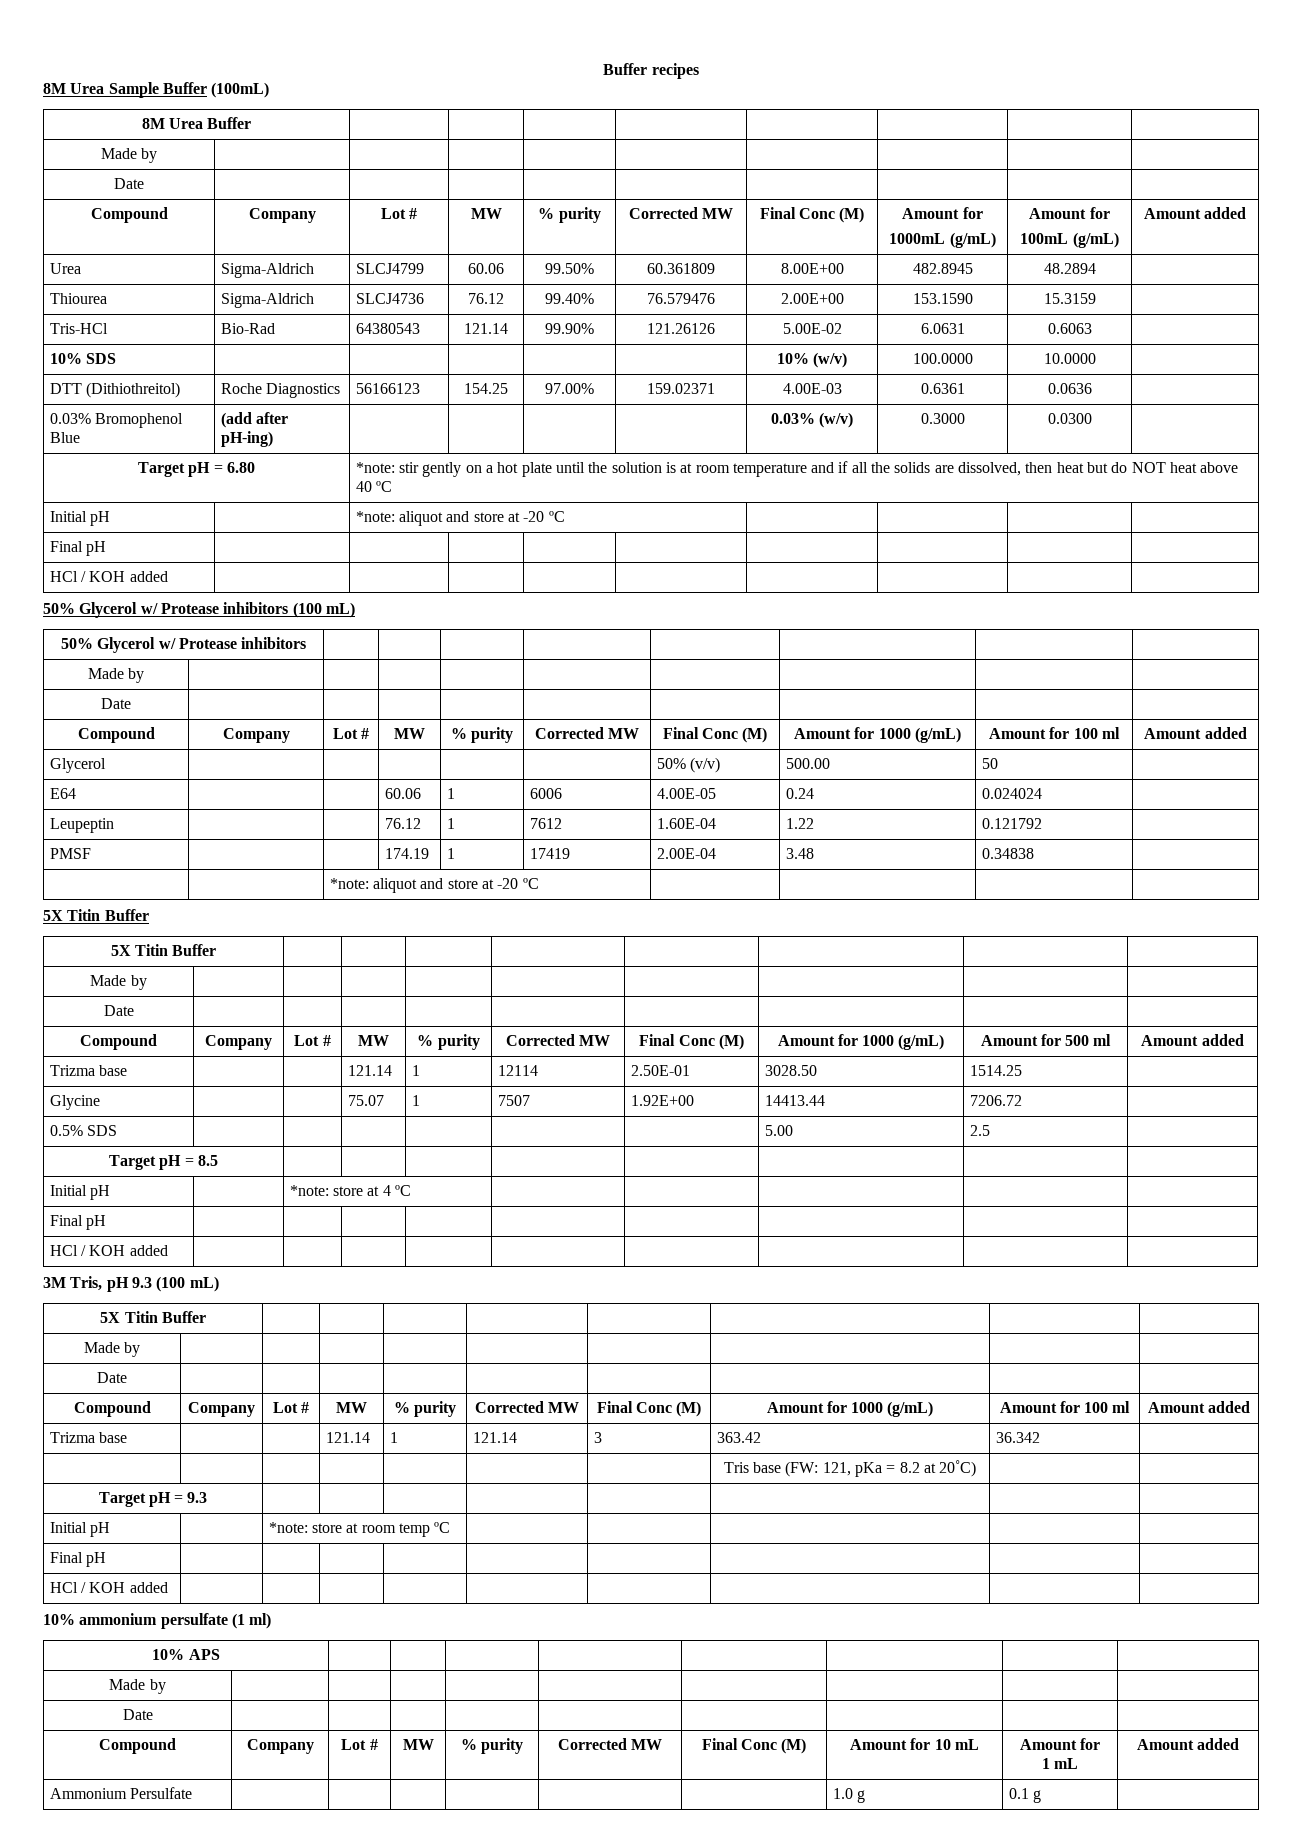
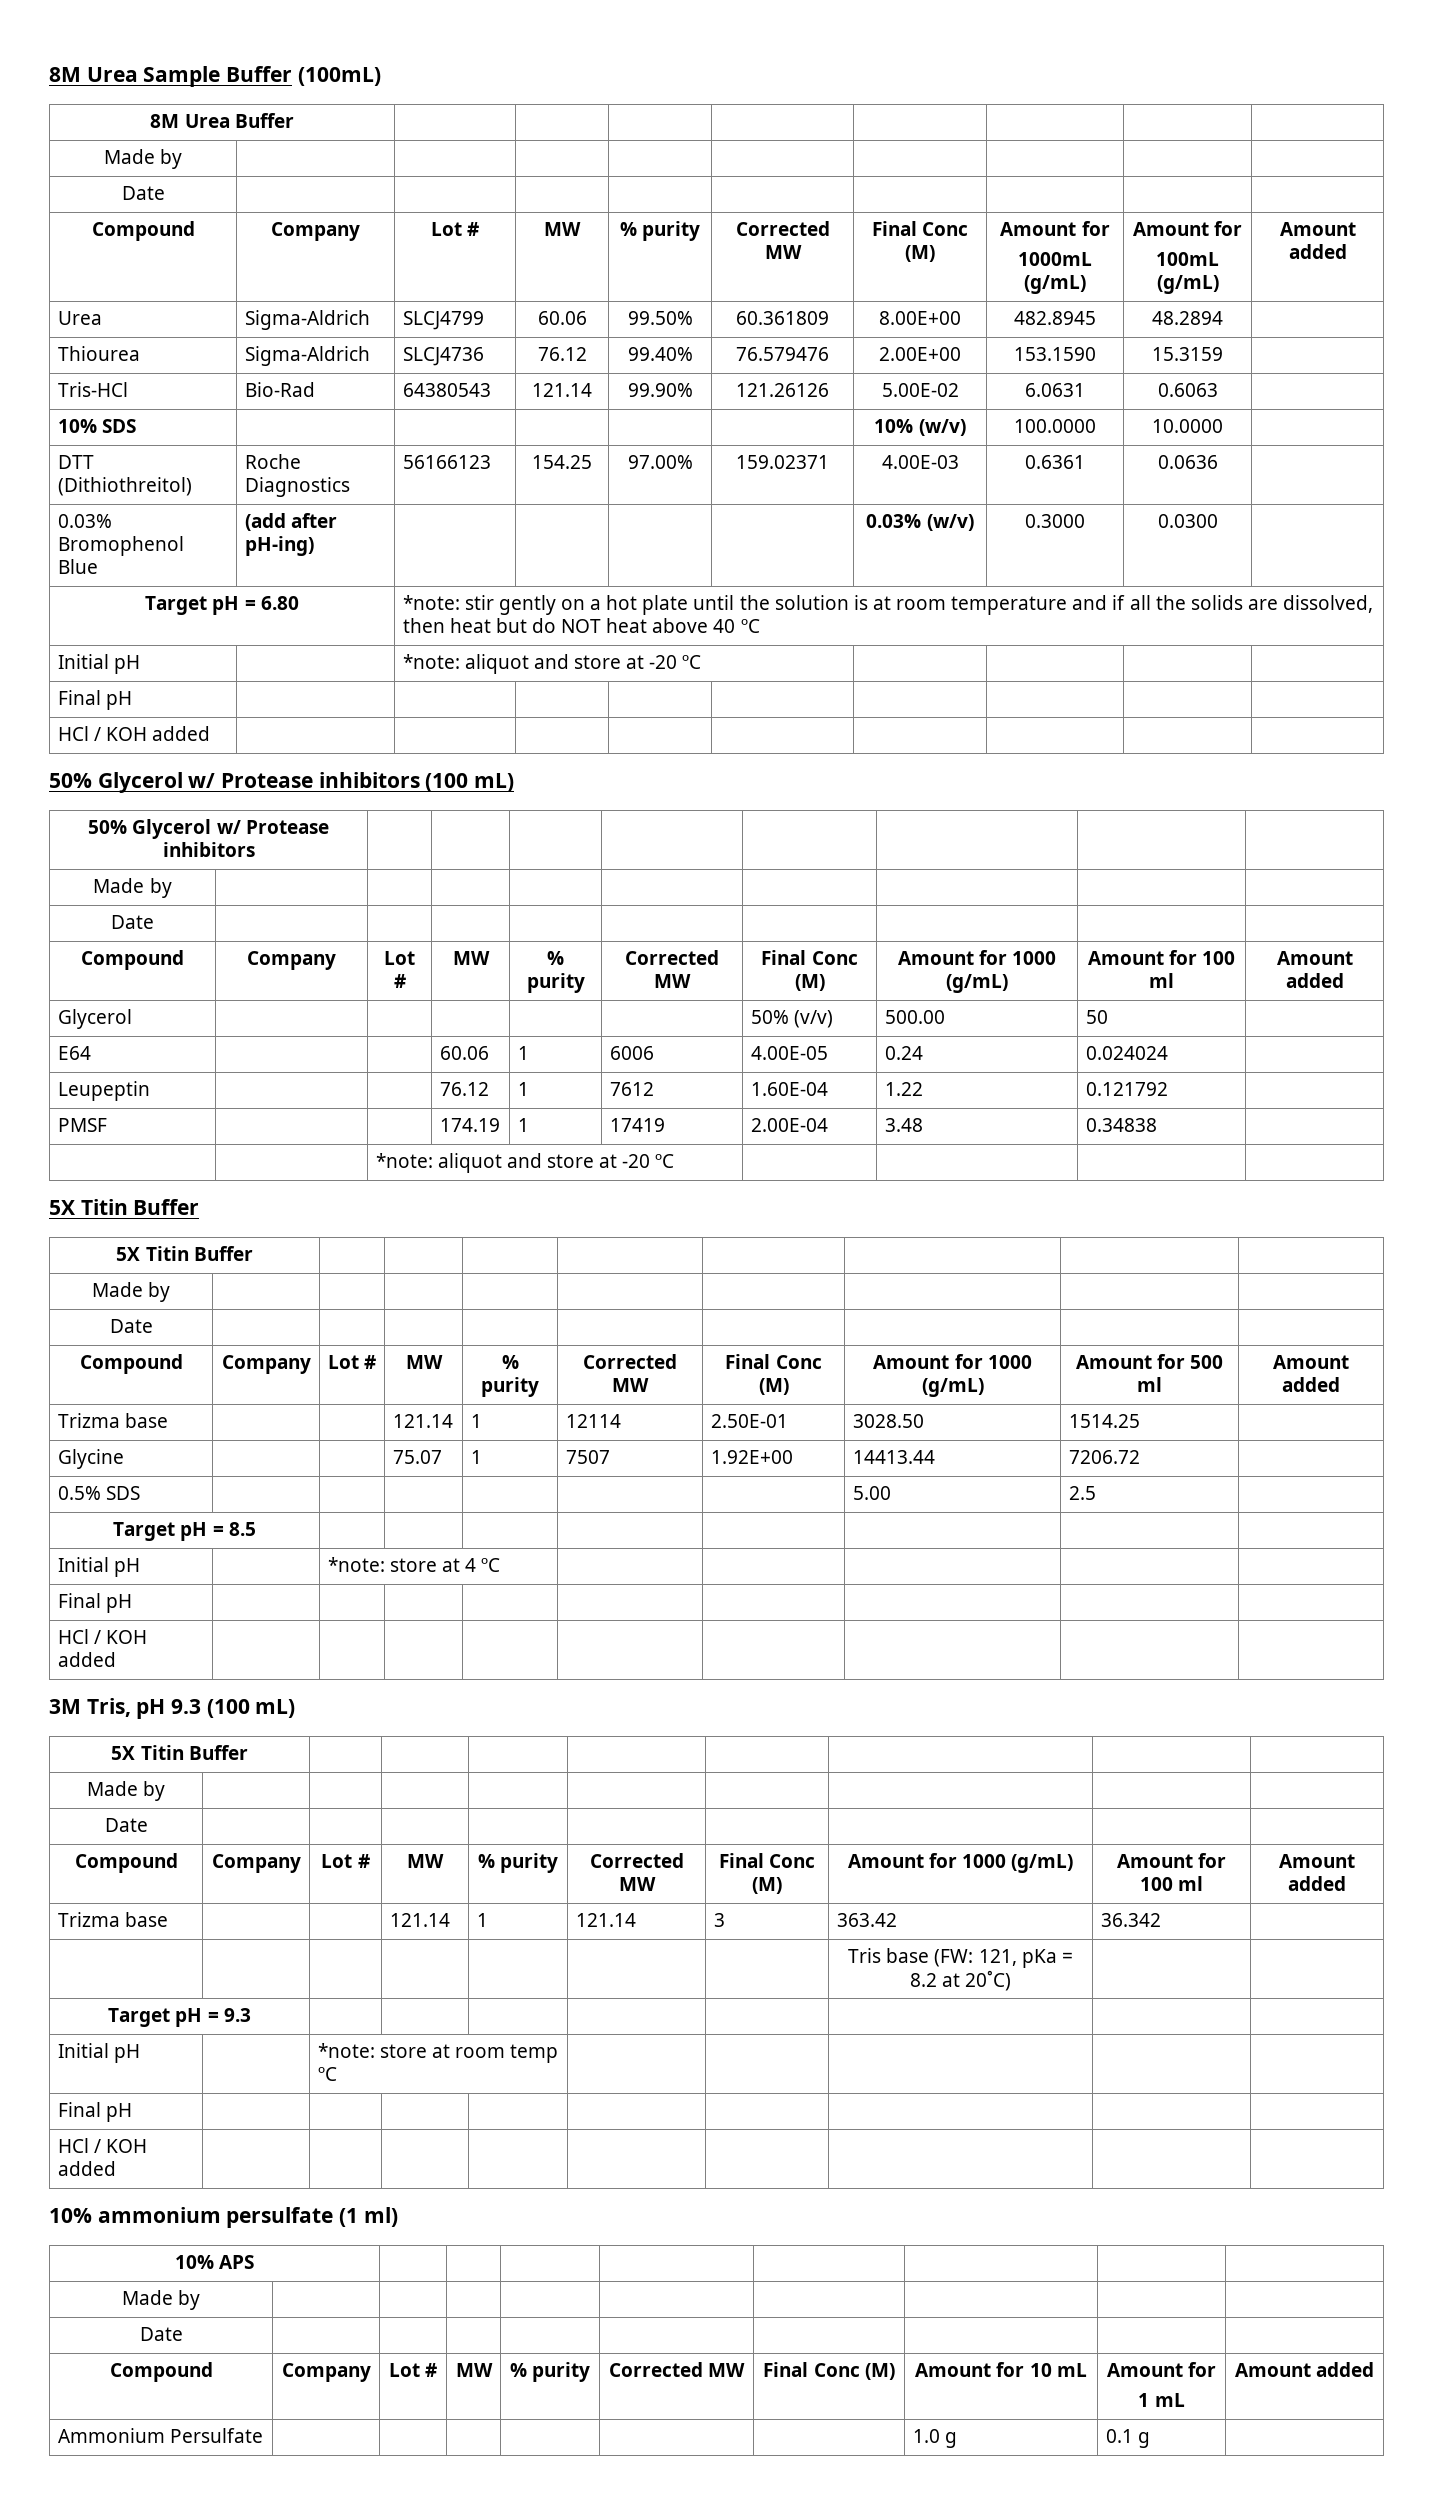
[603,63,699,79] Buffer recipes // -> (49, 74) none

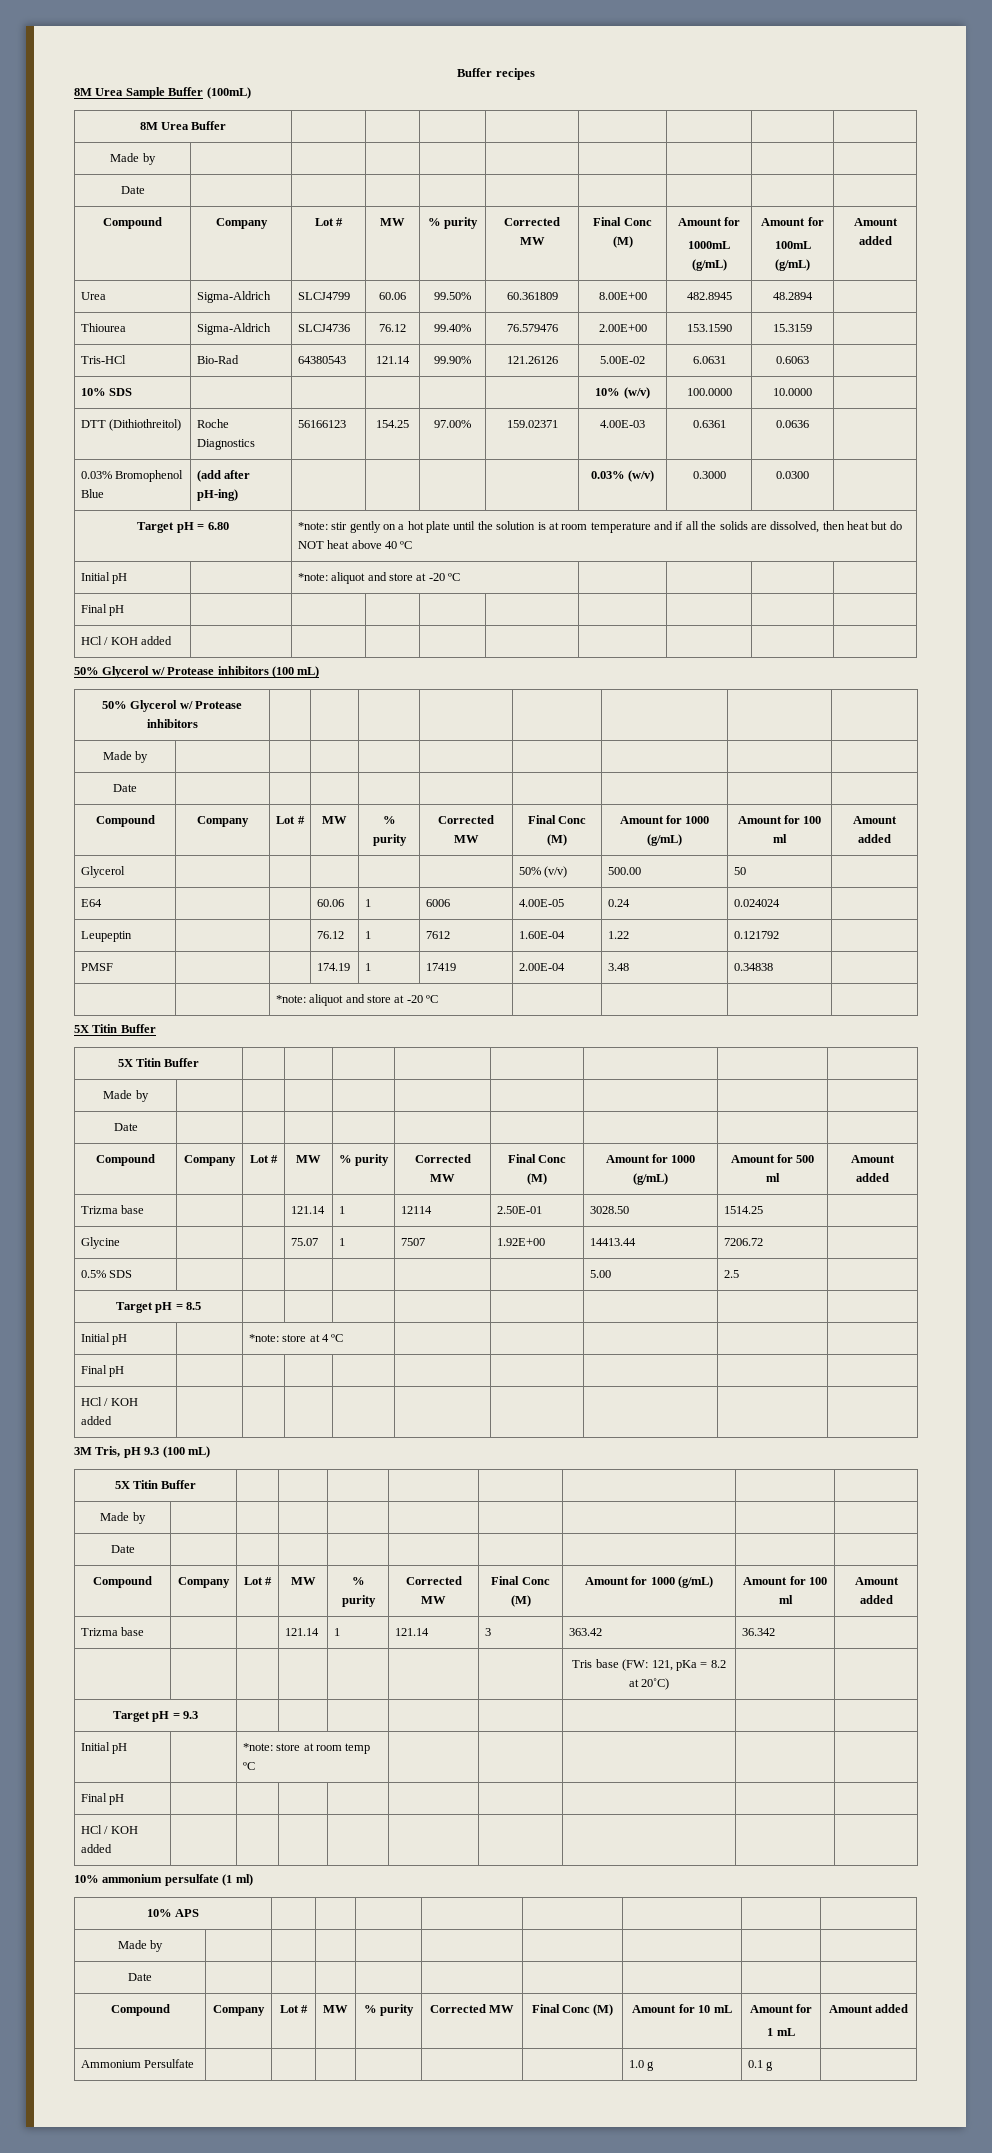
(49, 74) none -> [457,68,535,80] Buffer recipes //

